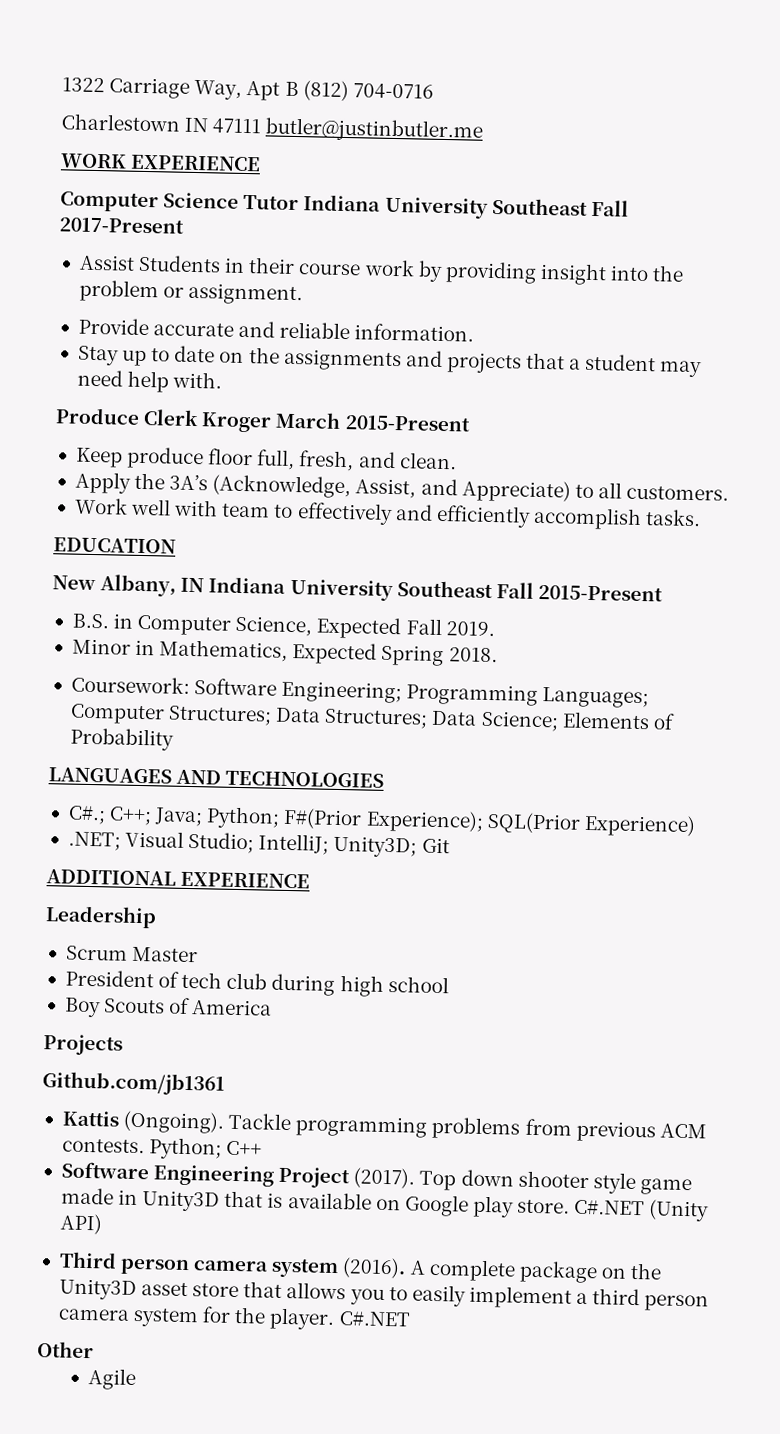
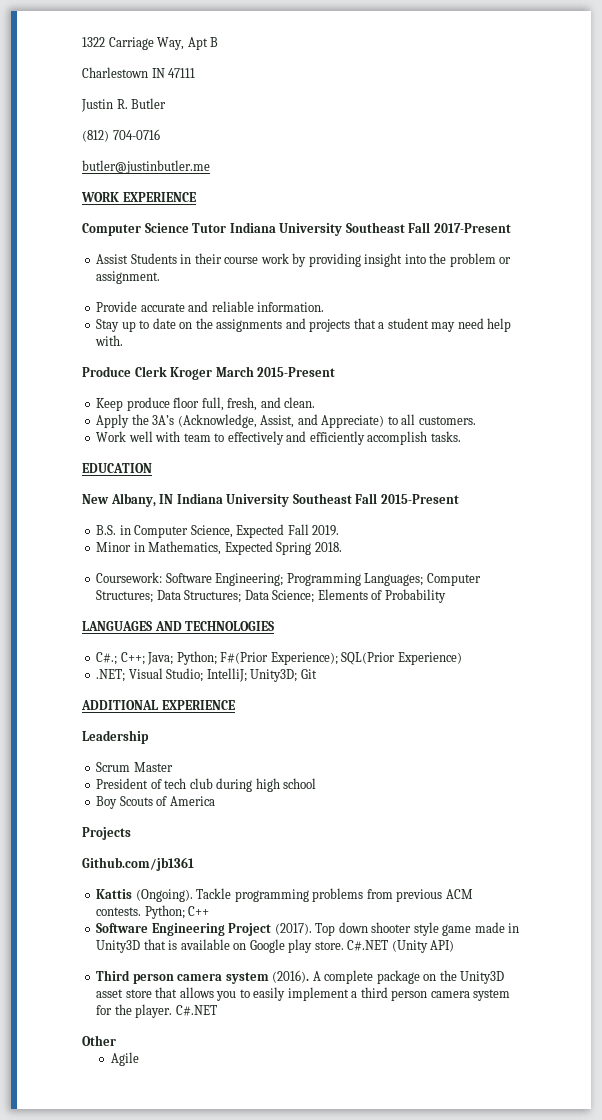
[302,80,434,102] (812) 704-0716 -> (219, 42) none
(262, 126) none -> [81,98,167,112] [82,129,160,142] // Justin R. Butler // (812) 704-0716 //

